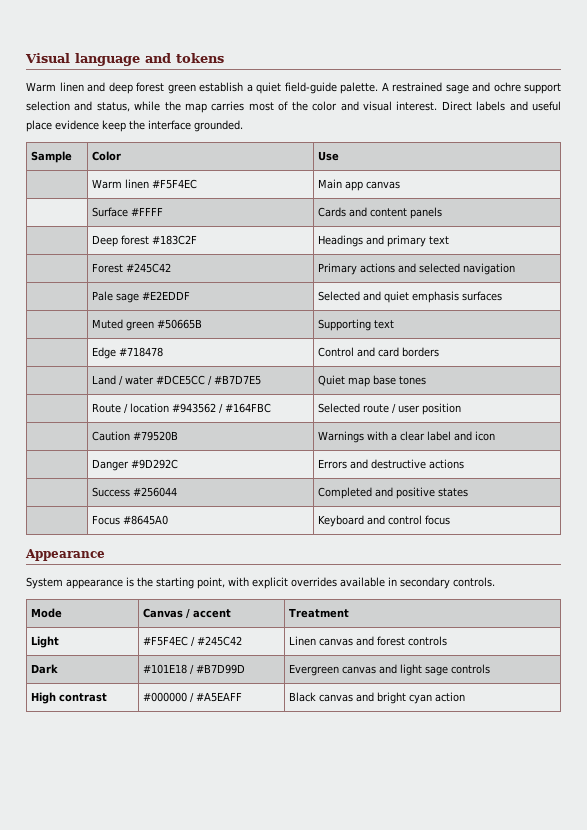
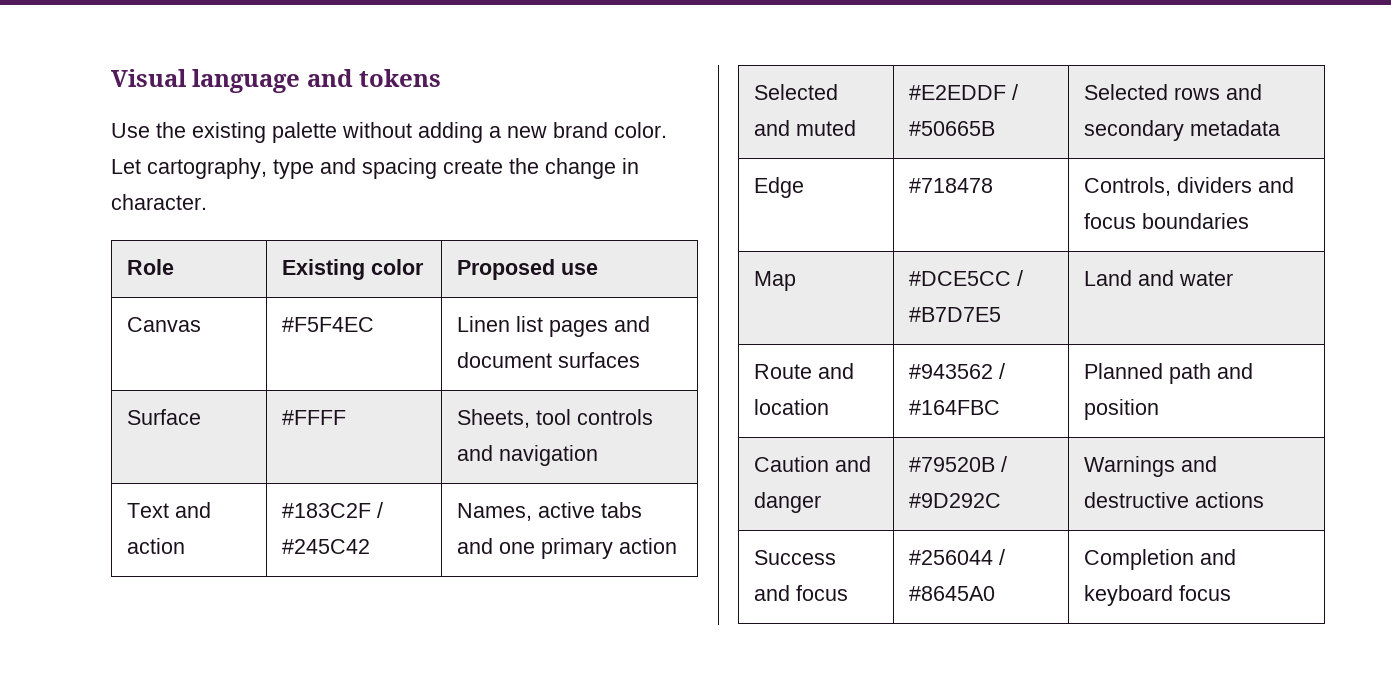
[26,82,561,94] [26,101,562,113] [26,120,243,132] [31,151,73,163] [92,151,122,161] [318,151,340,161] [92,179,198,189] [318,179,401,191] [92,207,164,217] [318,207,443,219] [92,235,198,247] [318,235,450,247] [92,263,172,273] [318,263,516,275] [92,291,140,303] Warm linen and deep forest green establish a quiet field-guide palette. A restrained sage and ochre support selection and status, while the map carries most of the color and visual interest. Direct labels and useful place evidence keep the interface grounded. // Sample | Color | Use // | Warm linen #F5F4EC | Main app canvas // | Surface #FFFF | Cards and content panels // | Deep forest #183C2F | Headings and primary text // | Forest #245C42 | Primary actions and selected navigation // | Pale sage -> [111,122,667,143] [111,158,639,179] [111,194,207,210] [127,259,175,275] [282,259,425,280] [457,259,599,280] [127,317,202,332] [282,317,375,332] [457,316,651,337] [457,352,641,368] [127,409,202,425] [282,410,347,425] [457,409,654,428] [457,445,599,466] [127,502,212,518] [127,538,186,554] [282,502,384,518] [282,539,371,554] [457,502,643,521] [457,538,678,559] [754,84,839,100] [754,120,857,136] Use the existing palette without adding a new brand color. Let cartography, type and spacing create the change in character. // Role | Existing color | Proposed use // Canvas | #F5F4EC | Linen list pages and document surfaces // Surface | #FFFF | Sheets, tool controls and navigation // Text and action | #183C2F / #245C42 | Names, active tabs and one primary action // Selected and muted |
[318,291,503,303] [92,319,203,331] [318,319,395,331] [92,347,164,359] [318,347,440,357] [92,375,262,386] [318,375,427,387] [92,403,272,414] [318,403,462,415] [92,431,131,441] | Selected and quiet emphasis surfaces // | Muted green #50665B | Supporting text // | Edge #718478 | Control and card borders // | Land / water #DCE5CC / #B7D7E5 | Quiet map base tones // | Route / location #943562 / #164FBC | Selected route / user position // | Caution -> [1012,84,1019,100] [909,121,996,136] [1084,84,1263,100] [1084,120,1281,141] [754,177,805,198] [909,178,994,193] [1084,177,1295,196] [1084,213,1250,229] [754,271,797,291] [909,270,1024,286] [909,307,1002,322] [1084,270,1234,286] [754,363,855,379] [754,399,830,415] [909,363,1006,379] [909,400,1001,415] [1084,363,1254,384] [1084,399,1160,420] [754,456,872,472] [754,492,822,513] / #50665B | Selected rows and secondary metadata // Edge | #718478 | Controls, dividers and focus boundaries // Map | #DCE5CC / #B7D7E5 | Land and water // Route and location | #943562 / #164FBC | Planned path and position // Caution and danger |
(179, 436) none -> [1001,456,1008,472] [909,493,1002,508] / #9D292C
[367,431,496,441] [92,459,179,471] [318,459,465,469] [92,487,178,497] [318,487,469,499] [92,515,169,525] [318,515,451,527] [25,549,105,561] [26,577,495,589] [31,608,63,618] [143,608,232,619] [289,608,350,618] [31,636,60,648] [143,636,243,647] [289,636,448,646] [31,664,59,674] [143,664,246,675] [289,664,491,676] [31,692,108,704] [143,692,243,703] [289,692,466,704] with a clear label and icon // | Danger #9D292C | Errors and destructive actions // | Success #256044 | Completed and positive states // | Focus #8645A0 | Keyboard and control focus // Appearance // System appearance is the starting point, with explicit overrides available in secondary controls. // Mode | Canvas / accent | Treatment // Light | #F5F4EC / #245C42 | Linen canvas and forest controls // Dark | #101E18 / #B7D99D | Evergreen canvas and light sage controls // High contrast | #000000 / #A5EAFF | Black canvas and bright cyan action -> [1181,456,1218,472] [1084,492,1265,508] [754,550,837,565] [754,585,849,601] [909,549,1006,565] [909,586,996,601] [1084,549,1237,570] [1084,585,1232,606] and destructive actions // Success and focus | #256044 / #8645A0 | Completion and keyboard focus

